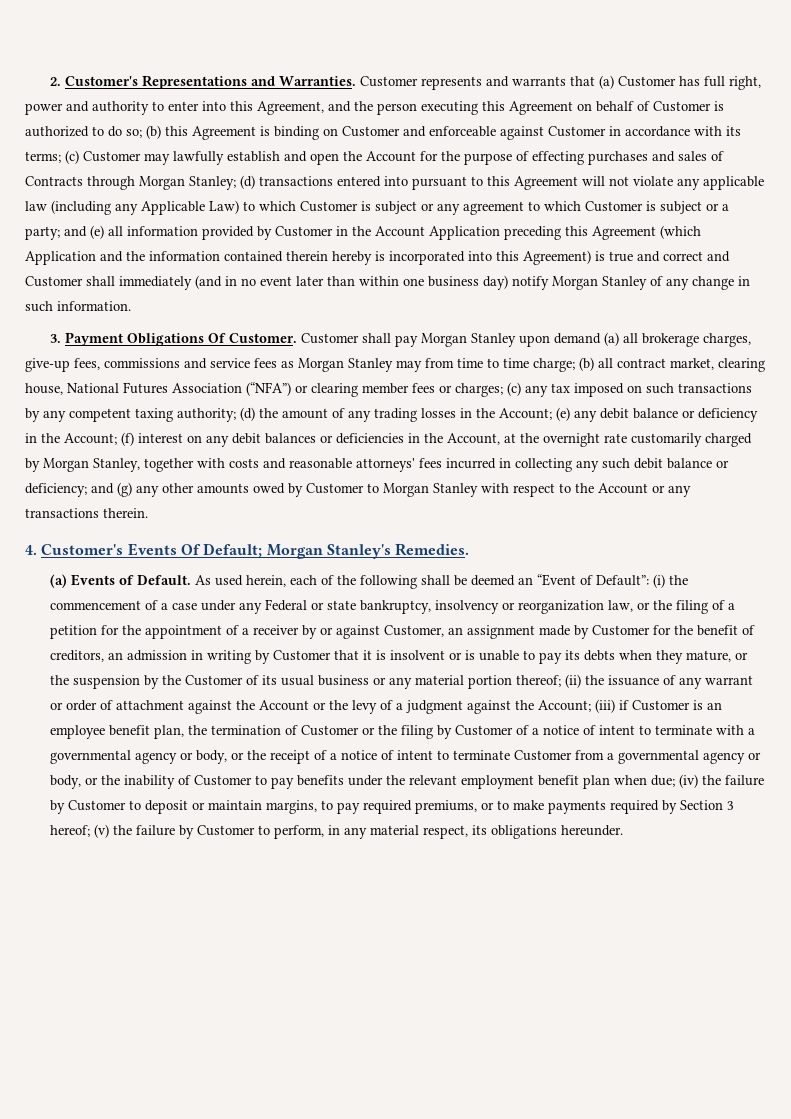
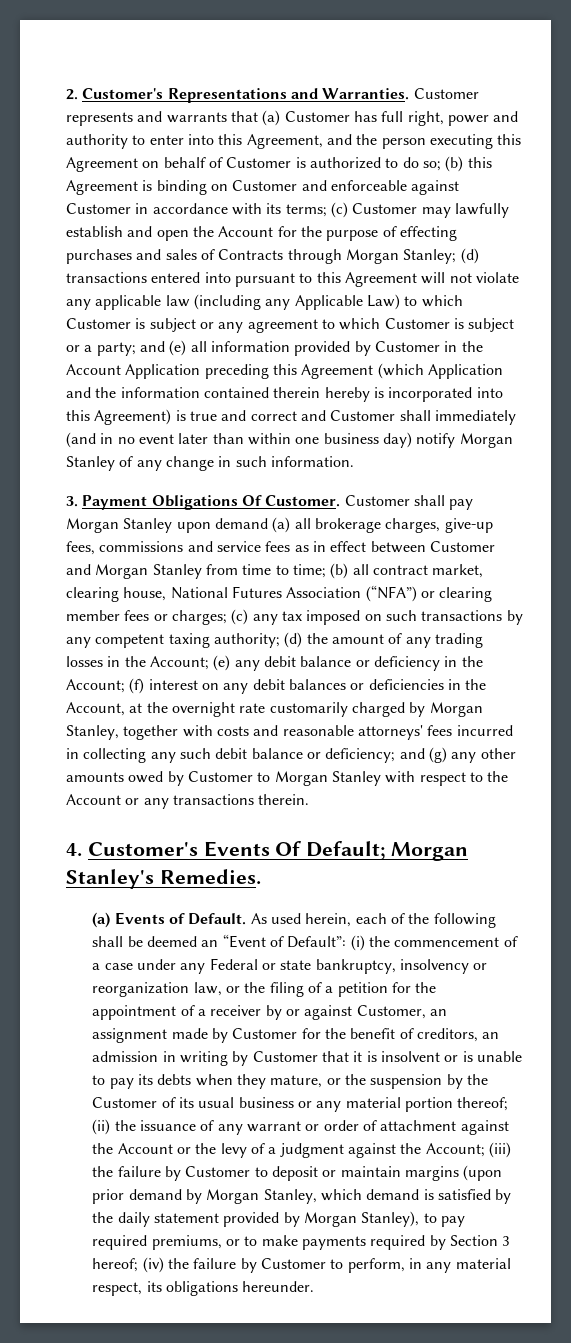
[298,358,422,372] Morgan Stanley may -> [312,541,495,553] [66,564,202,579] in effect between Customer and Morgan Stanley
[503,358,575,372] time charge; -> [292,564,326,578] time;
[618,700,722,711] [49,725,755,739] [49,750,761,764] [49,774,698,789] if Customer is an employee benefit plan, the termination of Customer or the filing by Customer of a notice of intent to terminate with a governmental agency or body, or the receipt of a notice of intent to terminate Customer from a governmental agency or body, or the inability of Customer to pay benefits under the relevant employment benefit plan when due; (iv) -> (511, 1150) none
[265,800,317,814] margins, -> [404,1165,503,1181] [92,1189,512,1204] [92,1211,420,1227] margins (upon prior demand by Morgan Stanley, which demand is satisfied by the daily statement provided by Morgan Stanley),
[93,824,109,838] (v) -> [142,1257,164,1273] (iv)

